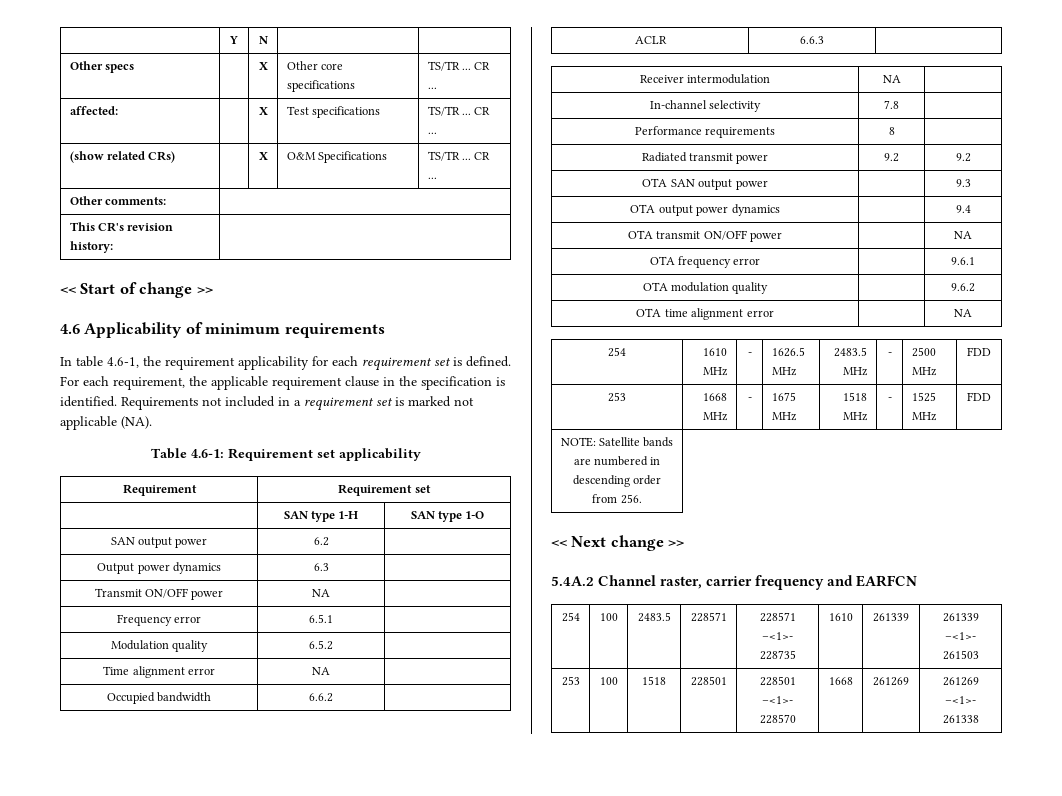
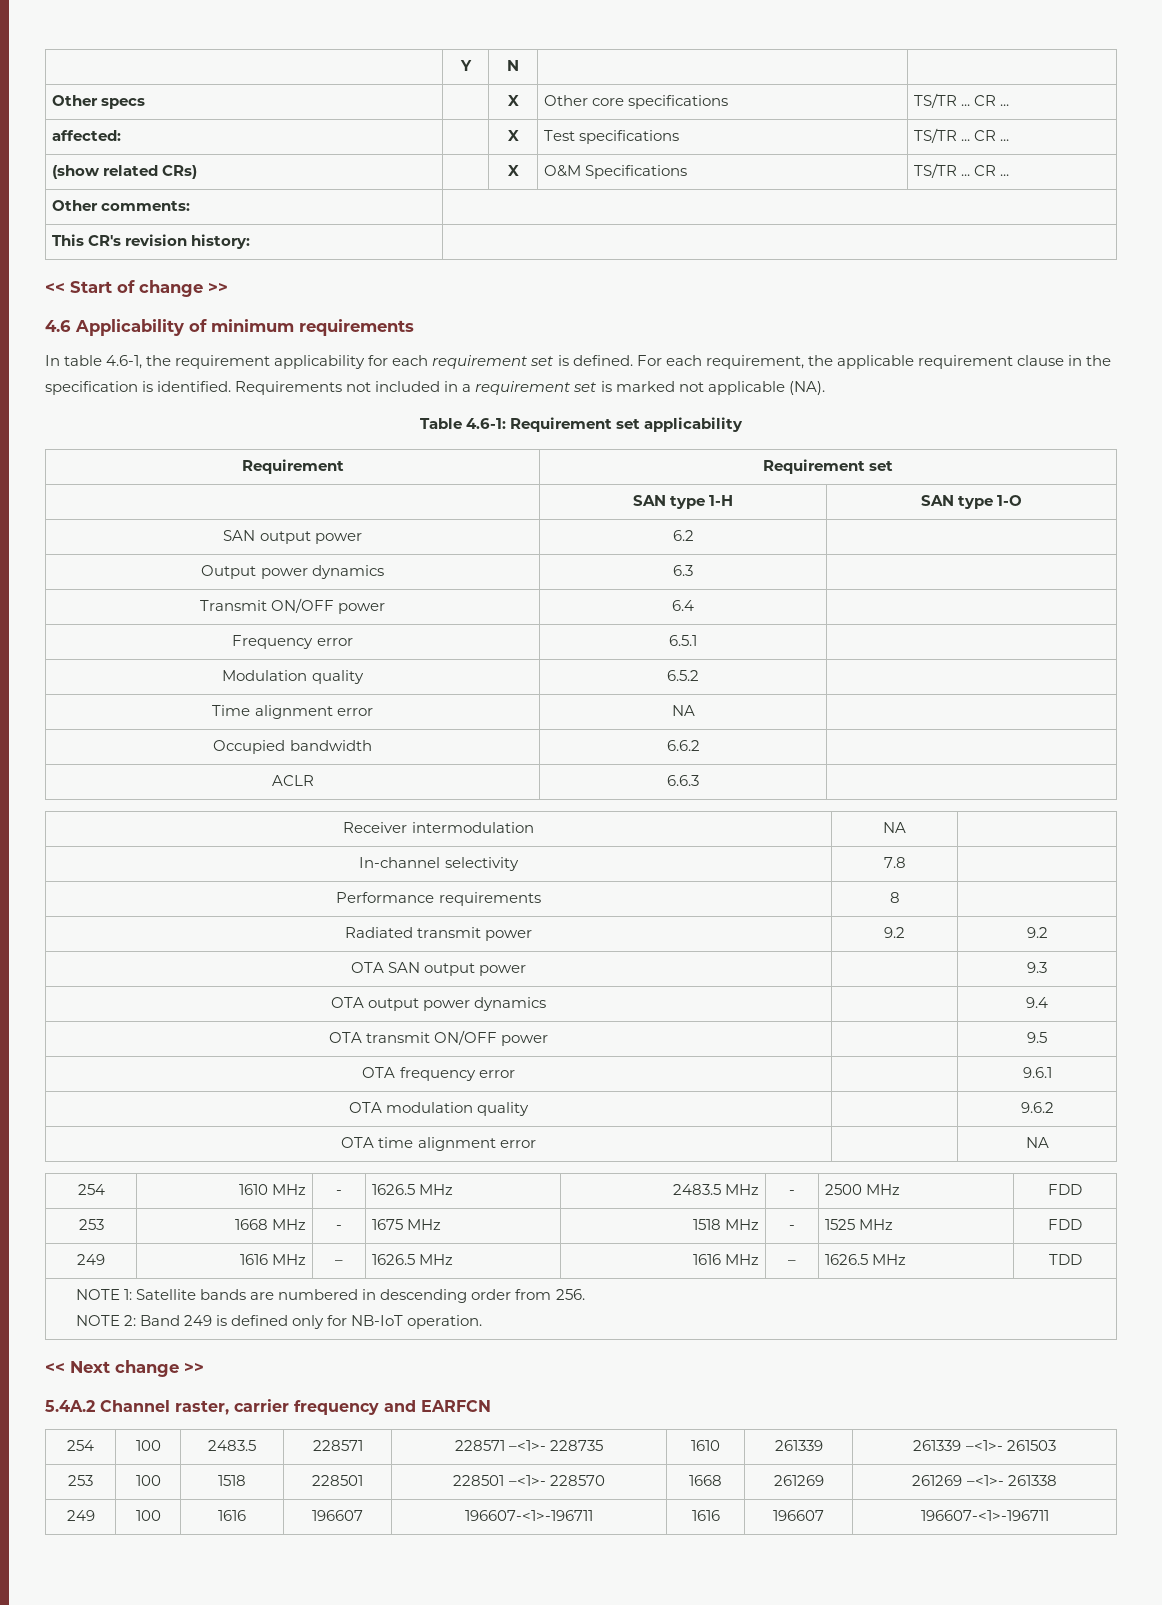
[312,589,330,597] NA -> [671,600,694,611] 6.4
[954,231,972,239] NA -> [1027,1032,1047,1043] 9.5
[560,437,596,447] NOTE: -> [77,1254,105,1265] [239,1254,306,1265] [335,1260,343,1265] [372,1254,454,1265] [692,1254,759,1265] [787,1260,796,1265] [825,1254,907,1265] [1048,1254,1082,1265] [76,1289,133,1300] 249 | 1616 MHz | – | 1626.5 MHz | 1616 MHz | – | 1626.5 MHz | TDD // NOTE 1:
(642, 499) none -> [76,1315,483,1329] // NOTE 2: Band 249 is defined only for NB-IoT operation.
(979, 719) none -> [66,1510,95,1521] [135,1510,161,1521] [218,1510,246,1521] [312,1510,363,1521] [465,1510,593,1521] [691,1510,720,1521] [772,1510,824,1521] [920,1510,1049,1521] // 249 | 100 | 1616 | 196607 | 196607-<1>-196711 | 1616 | 196607 | 196607-<1>-196711

